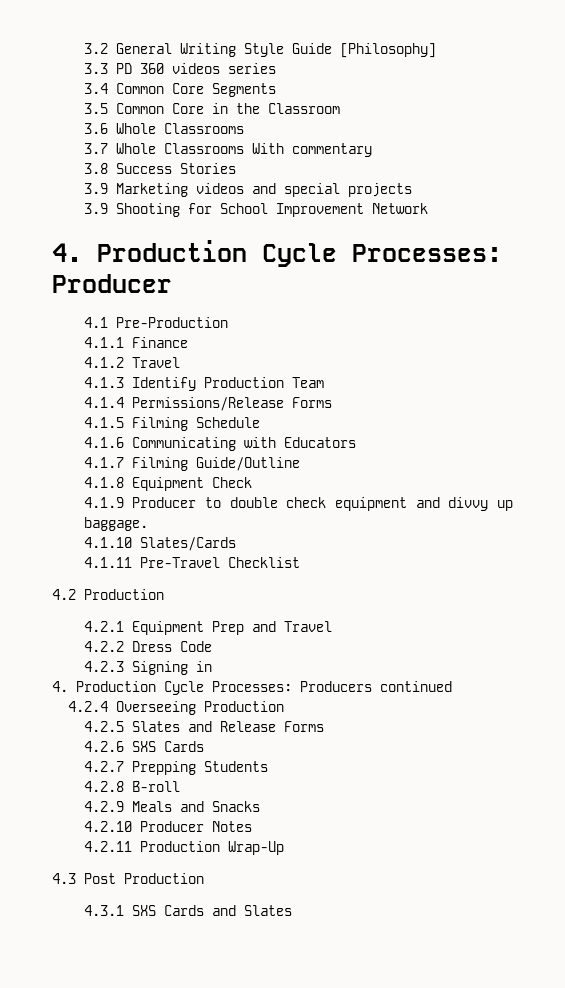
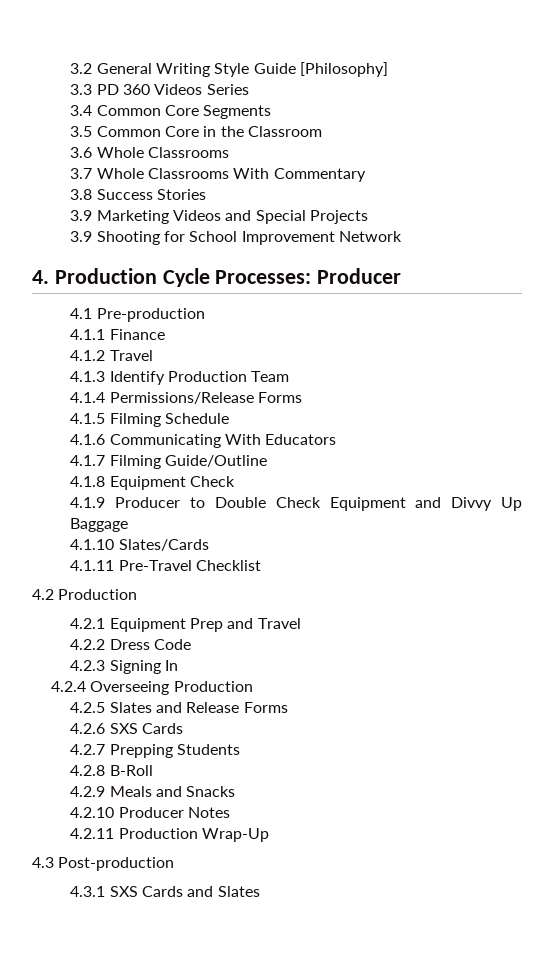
[171,63,276,74] videos series -> [154,84,249,95] Videos Series
[291,143,372,157] commentary -> [273,168,366,182] Commentary
[195,183,412,197] videos and special projects -> [172,210,368,224] Videos and Special Projects
[115,317,228,328] Pre-Production -> [96,308,205,322] Pre-production
[243,437,276,448] with -> [224,434,261,445] With
[229,497,513,511] [83,517,148,531] double check equipment and divvy up baggage. -> [214,497,522,511] [70,518,129,532] Double Check Equipment and Divvy Up Baggage
[195,661,212,672] [52,681,452,695] in // 4. Production Cycle Processes: Producers continued -> [164,660,178,671] In
[131,781,180,792] B-roll -> [109,765,153,776] B-Roll
[84,873,204,884] Post Production -> [58,857,175,871] Post-production

